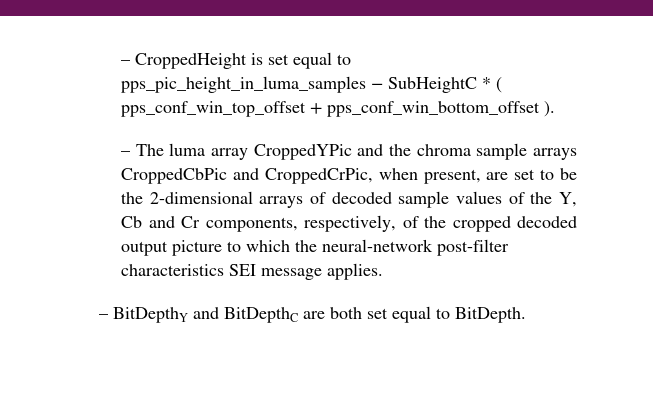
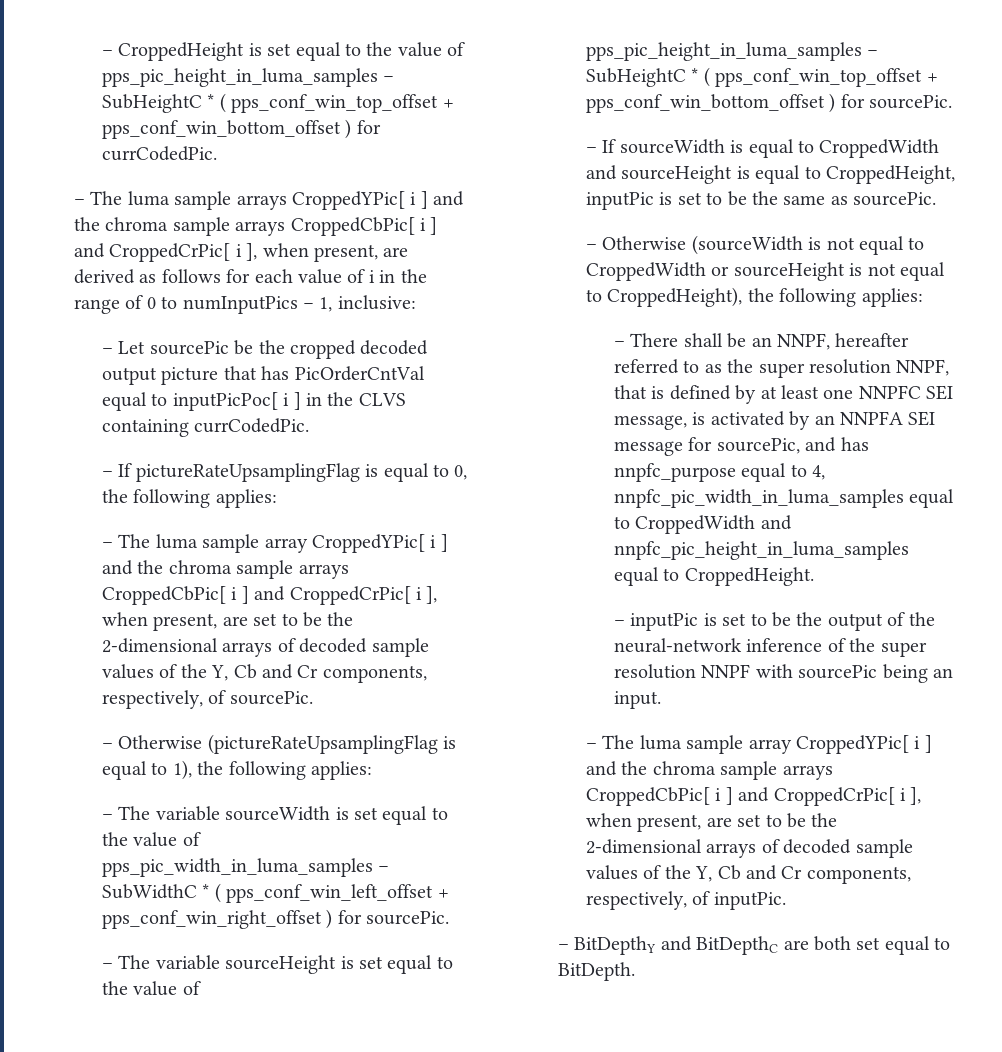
[121,76,503,93] [121,101,556,117] [121,143,577,160] [121,168,373,184] pps_pic_height_in_luma_samples − SubHeightC * ( pps_conf_win_top_offset + pps_conf_win_bottom_offset ). // – The luma array CroppedYPic and the chroma sample arrays CroppedCbPic and CroppedCrPic, -> [366,42,466,57] [102,68,395,87] [102,93,454,113] [102,119,381,139] [102,146,218,161] [74,191,465,210] [74,217,438,236] [74,243,409,262] [74,269,427,284] [74,295,416,314] [102,340,429,359] [102,366,425,385] [102,392,406,411] [102,418,310,437] [102,463,468,482] [102,489,277,508] [102,534,448,553] [102,560,349,579] [102,586,438,605] the value of pps_pic_height_in_luma_samples − SubHeightC * ( pps_conf_win_top_offset + pps_conf_win_bottom_offset ) for currCodedPic. // – The luma sample arrays CroppedYPic[ i ] and the chroma sample arrays CroppedCbPic[ i ] and CroppedCrPic[ i ], when present, are derived as follows for each value of i in the range of 0 to numInputPics − 1, inclusive: // – Let sourcePic be the cropped decoded output picture that has PicOrderCntVal equal to inputPicPoc[ i ] in the CLVS containing currCodedPic. // – If pictureRateUpsamplingFlag is equal to 0, the following applies: // – The luma sample array CroppedYPic[ i ] and the chroma sample arrays CroppedCbPic[ i ] and CroppedCrPic[ i ],
[424,216,577,232] [121,239,510,256] [121,263,384,280] the cropped decoded output picture to which the neural-network post-filter characteristics SEI message applies. -> [229,691,313,705] [102,734,457,754] [102,760,373,780] [102,806,448,825] [102,832,201,847] [102,858,390,877] [102,883,449,903] [102,909,450,929] [102,955,453,974] [102,981,201,996] [586,42,879,61] [586,67,938,87] [586,93,953,113] [586,139,940,158] [586,165,956,184] [586,191,937,210] [586,235,925,255] [586,262,946,281] [586,287,923,307] [614,333,910,350] [614,359,950,378] [614,385,954,404] [614,411,936,430] [614,437,869,456] [614,463,826,482] [614,489,955,508] [614,515,792,534] [614,541,910,560] [614,567,814,586] [614,612,935,631] [614,638,927,657] [614,664,954,683] [614,691,662,709] [586,735,932,754] [586,761,833,780] [586,787,922,806] [586,813,838,832] [586,839,913,858] [586,865,911,884] [586,891,786,910] sourcePic. // – Otherwise (pictureRateUpsamplingFlag is equal to 1), the following applies: // – The variable sourceWidth is set equal to the value of pps_pic_width_in_luma_samples − SubWidthC * ( pps_conf_win_left_offset + pps_conf_win_right_offset ) for sourcePic. // – The variable sourceHeight is set equal to the value of pps_pic_height_in_luma_samples − SubHeightC * ( pps_conf_win_top_offset + pps_conf_win_bottom_offset ) for sourcePic. // – If sourceWidth is equal to CroppedWidth and sourceHeight is equal to CroppedHeight, inputPic is set to be the same as sourcePic. // – Otherwise (sourceWidth is not equal to CroppedWidth or sourceHeight is not equal to CroppedHeight), the following applies: // – There shall be an NNPF, hereafter referred to as the super resolution NNPF, that is defined by at least one NNPFC SEI message, is activated by an NNPFA SEI message for sourcePic, and has nnpfc_purpose equal to 4, nnpfc_pic_width_in_luma_samples equal to CroppedWidth and nnpfc_pic_height_in_luma_samples equal to CroppedHeight. // – inputPic is set to be the output of the neural-network inference of the super resolution NNPF with sourcePic being an input. // – The luma sample array CroppedYPic[ i ] and the chroma sample arrays CroppedCbPic[ i ] and CroppedCrPic[ i ], when present, are set to be the 2-dimensional arrays of decoded sample values of the Y, Cb and Cr components, respectively, of inputPic.

